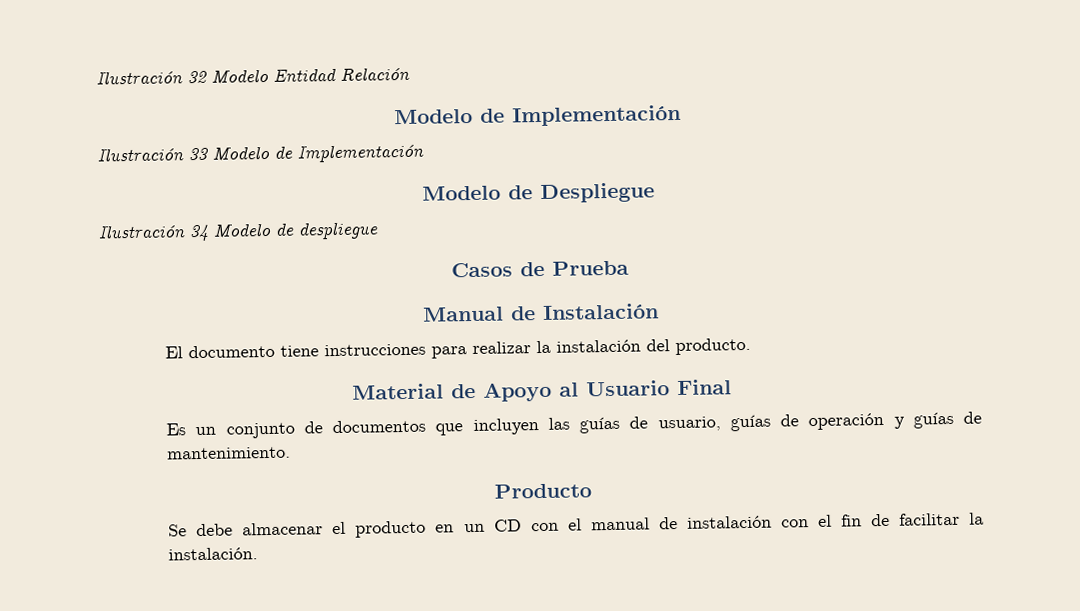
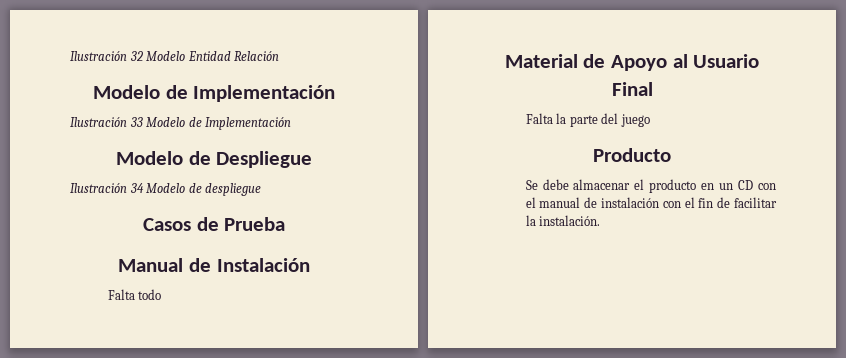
[165,337,752,359] El documento tiene instrucciones para realizar la instalación del producto. -> [107,289,162,300] Falta todo
[166,411,983,439] [167,446,292,460] Es un conjunto de documentos que incluyen las guías de usuario, guías de operación y guías de mantenimiento. -> [525,113,650,127] Falta la parte del juego

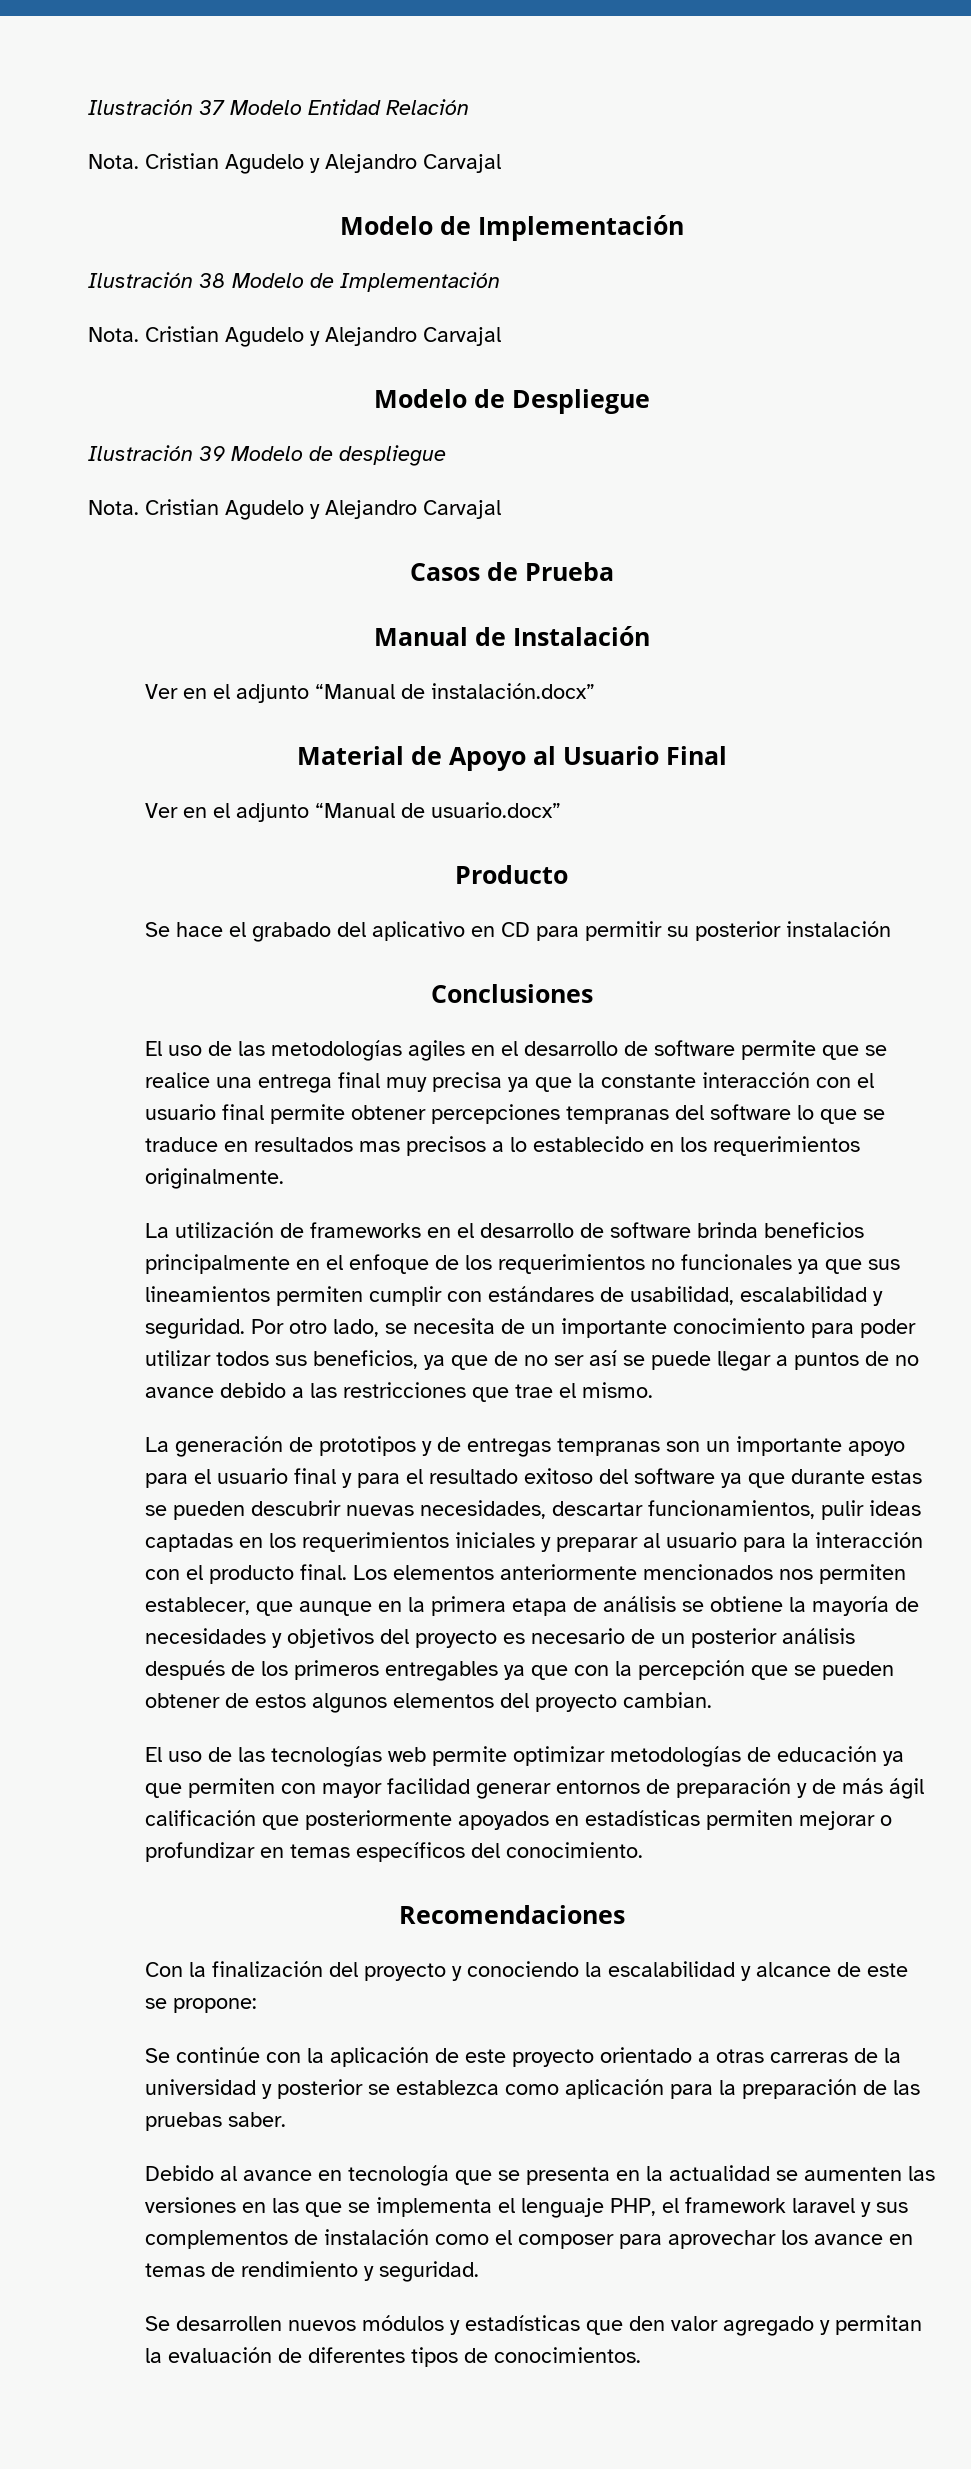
[70,51,143,61] Ilustración 32 -> [88,99,225,115] Ilustración 37
(280, 56) none -> [88,153,501,174] // Nota. Cristian Agudelo y Alejandro Carvajal
[129,117,292,130] 33 Modelo de Implementación -> [199,272,500,292] [88,326,501,347] 38 Modelo de Implementación // Nota. Cristian Agudelo y Alejandro Carvajal
[129,183,144,193] 34 -> [199,446,225,461] 39
(262, 189) none -> [88,499,501,520] // Nota. Cristian Agudelo y Alejandro Carvajal
[107,289,162,300] Falta todo -> [144,683,595,703] Ver en el adjunto “Manual de instalación.docx”
[525,113,650,127] [593,148,671,162] [525,179,776,193] [525,197,777,208] [525,215,601,226] Falta la parte del juego // Producto // Se debe almacenar el producto en un CD con el manual de instalación con el fin de facilitar la instalación. -> [144,802,561,822] [455,865,568,884] [144,921,891,942] [430,984,593,1003] [144,1040,887,1061] [144,1072,874,1093] [144,1104,885,1124] [144,1136,860,1156] [144,1168,284,1189] [144,1222,864,1238] [144,1254,900,1274] [144,1286,883,1306] [144,1318,916,1339] [144,1350,919,1371] [144,1382,653,1402] [144,1436,905,1457] [144,1468,922,1488] [144,1500,921,1520] [144,1532,923,1552] [144,1564,906,1584] [144,1596,919,1616] [144,1628,855,1648] [144,1660,894,1681] [144,1692,712,1713] [144,1746,904,1767] [144,1778,924,1799] [144,1810,892,1830] [144,1842,643,1862] [398,1905,625,1924] [144,1961,908,1981] [144,1998,257,2013] [144,2047,901,2067] [144,2079,920,2099] [144,2112,286,2131] [144,2165,935,2186] [144,2197,908,2218] [144,2229,913,2249] [144,2261,479,2282] [144,2315,922,2336] [144,2347,641,2367] Ver en el adjunto “Manual de usuario.docx” // Producto // Se hace el grabado del aplicativo en CD para permitir su posterior instalación // Conclusiones // El uso de las metodologías agiles en el desarrollo de software permite que se realice una entrega final muy precisa ya que la constante interacción con el usuario final permite obtener percepciones tempranas del software lo que se traduce en resultados mas precisos a lo establecido en los requerimientos originalmente. // La utilización de frameworks en el desarrollo de software brinda beneficios principalmente en el enfoque de los requerimientos no funcionales ya que sus lineamientos permiten cumplir con estándares de usabilidad, escalabilidad y seguridad. Por otro lado, se necesita de un importante conocimiento para poder utilizar todos sus beneficios, ya que de no ser así se puede llegar a puntos de no avance debido a las restricciones que trae el mismo. // La generación de prototipos y de entregas tempranas son un importante apoyo para el usuario final y para el resultado exitoso del software ya que durante estas se pueden descubrir nuevas necesidades, descartar funcionamientos, pulir ideas captadas en los requerimientos iniciales y preparar al usuario para la interacción con el producto final. Los elementos anteriormente mencionados nos permiten establecer, que aunque en la primera etapa de análisis se obtiene la mayoría de necesidades y objetivos del proyecto es necesario de un posterior análisis después de los primeros entregables ya que con la percepción que se pueden obtener de estos algunos elementos del proyecto cambian. // El uso de las tecnologías web permite optimizar metodologías de educación ya que permiten con mayor facilidad generar entornos de preparación y de más ágil calificación que posteriormente apoyados en estadísticas permiten mejorar o profundizar en temas específicos del conocimiento. // Recomendaciones // Con la finalización del proyecto y conociendo la escalabilidad y alcance de este se propone: // Se continúe con la aplicación de este proyecto orientado a otras carreras de la universidad y posterior se establezca como aplicación para la preparación de las pruebas saber. // Debido al avance en tecnología que se presenta en la actualidad se aumenten las versiones en las que se implementa el lenguaje PHP, el framework laravel y sus complementos de instalación como el composer para aprovechar los avance en temas de rendimiento y seguridad. // Se desarrollen nuevos módulos y estadísticas que den valor agregado y permitan la evaluación de diferentes tipos de conocimientos.

